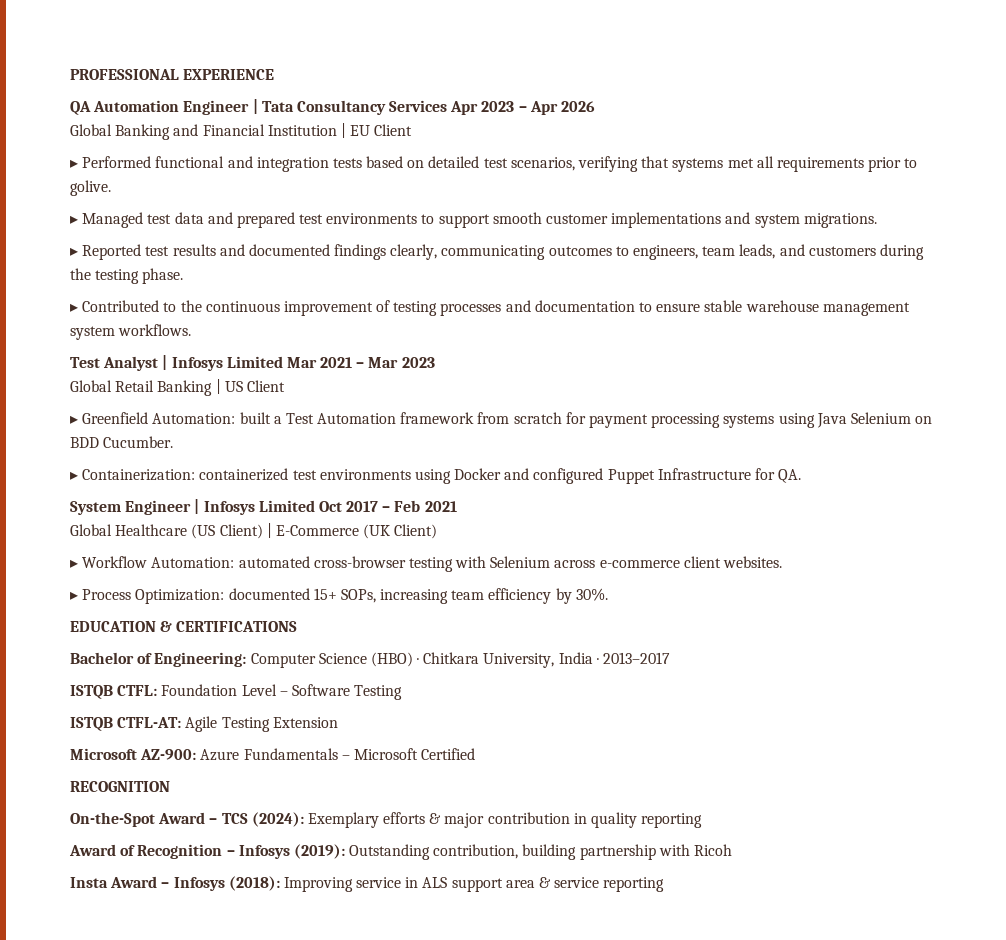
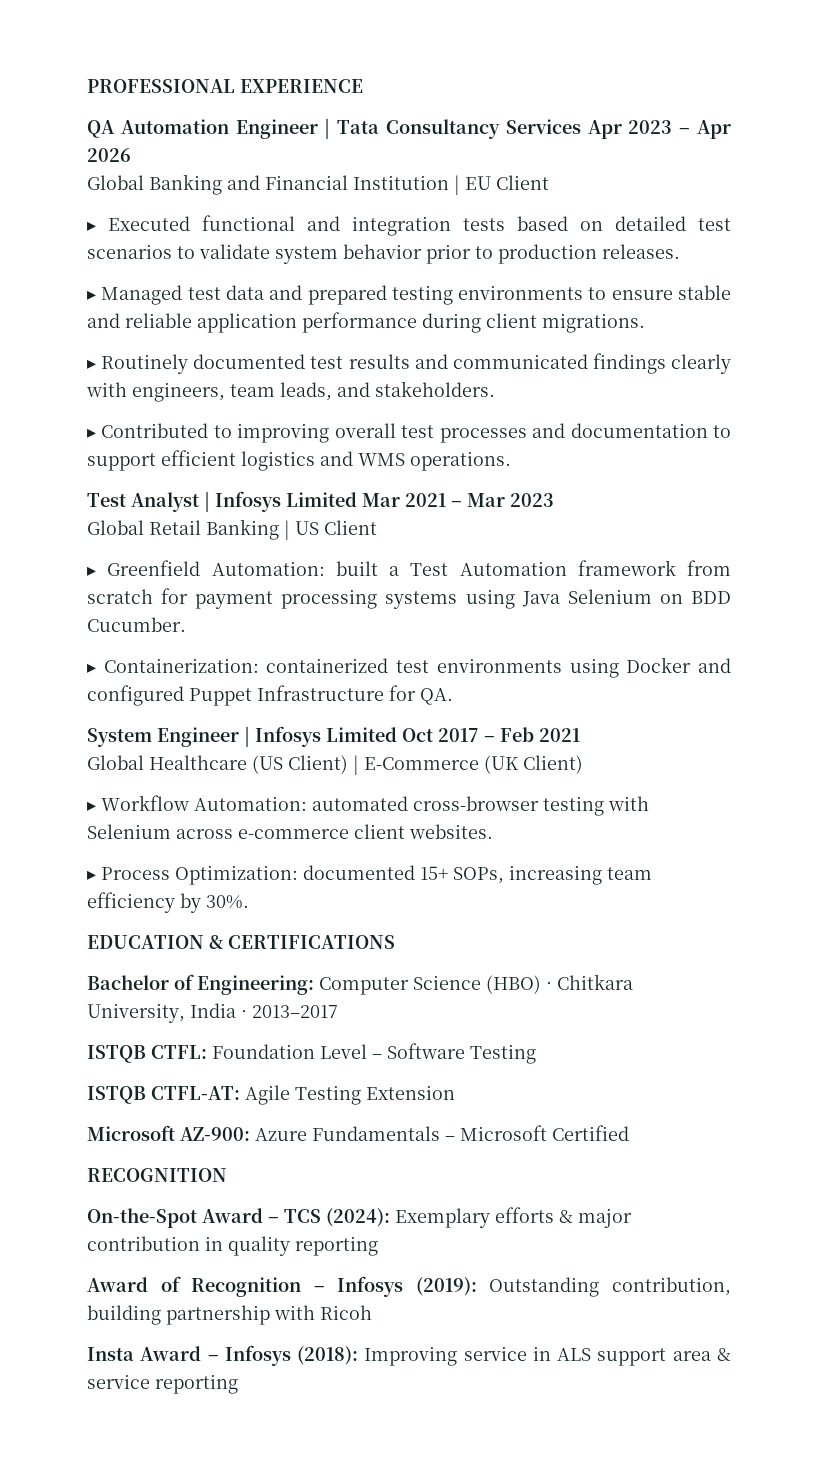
[82,156,152,168] Performed -> [108,216,190,231] Executed
[510,156,918,172] [70,180,111,196] scenarios, verifying that systems met all requirements prior to golive. -> [87,244,680,264] scenarios to validate system behavior prior to production releases.
[299,214,324,224] test -> [391,285,453,305] testing
[438,212,800,228] support smooth customer implementations and system -> [611,285,731,300] [87,312,537,333] ensure stable and reliable application performance during client
[82,244,142,260] Reported -> [101,354,306,374] Routinely documented
[248,244,924,260] [70,268,184,284] [70,300,910,316] [70,324,192,340] documented findings clearly, communicating outcomes to engineers, team leads, and customers during the testing phase. // ▸ Contributed to the continuous improvement of testing processes and documentation to ensure stable warehouse management system workflows. -> [452,353,731,374] [86,381,495,402] [87,423,732,443] [87,450,511,471] communicated findings clearly with engineers, team leads, and stakeholders. // ▸ Contributed to improving overall test processes and documentation to support efficient logistics and WMS operations.

